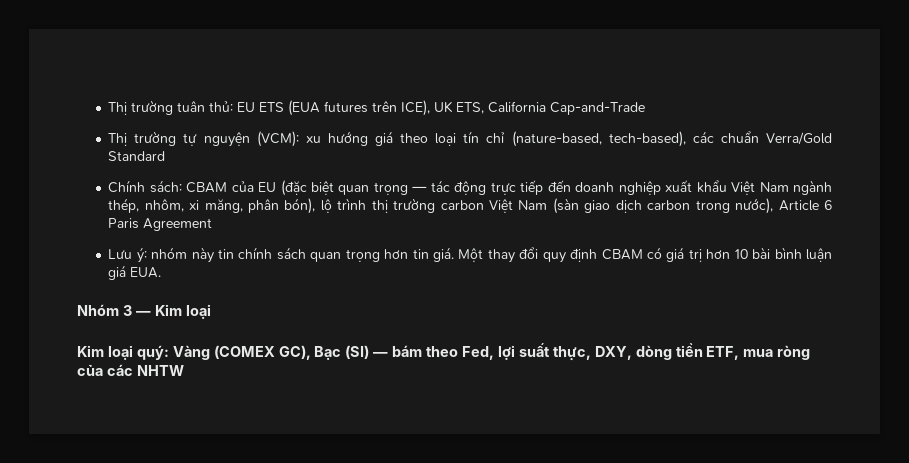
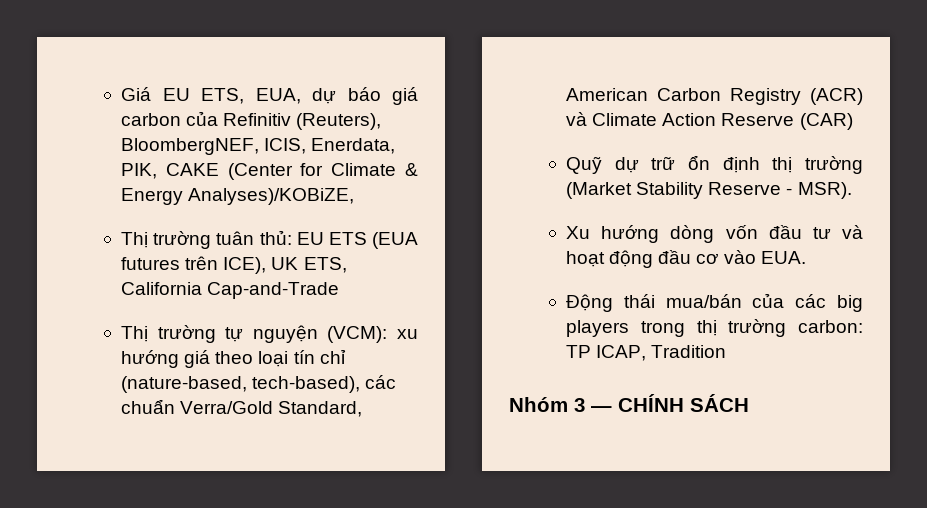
(108, 108) none -> [121,87,418,105] [121,111,382,130] [121,138,396,155] [121,163,418,180] [121,188,355,205] Giá EU ETS, EUA, dự báo giá carbon của Refinitiv (Reuters), BloombergNEF, ICIS, Enerdata, PIK, CAKE (Center for Climate & Energy Analyses)/KOBiZE, //
[108,151,166,161] [108,180,832,196] [108,198,833,214] [108,218,213,231] [108,247,832,263] [108,265,162,280] [77,304,211,319] [77,343,811,361] [77,364,184,376] Standard // Chính sách: CBAM của EU (đặc biệt quan trọng — tác động trực tiếp đến doanh nghiệp xuất khẩu Việt Nam ngành thép, nhôm, xi măng, phân bón), lộ trình thị trường carbon Việt Nam (sàn giao dịch carbon trong nước), Article 6 Paris Agreement // Lưu ý: nhóm này tin chính sách quan trọng hơn tin giá. Một thay đổi quy định CBAM có giá trị hơn 10 bài bình luận giá EUA. // Nhóm 3 — Kim loại // Kim loại quý: Vàng (COMEX GC), Bạc (SI) — bám theo Fed, lợi suất thực, DXY, dòng tiền ETF, mua ròng của các NHTW -> [278,401,363,417] [566,88,863,105] [566,112,853,130] [566,155,863,174] [566,182,852,199] [566,225,863,243] [566,250,806,268] [566,293,863,312] [566,319,863,337] [566,345,727,361] [509,394,749,412] Standard, American Carbon Registry (ACR) và Climate Action Reserve (CAR) // Quỹ dự trữ ổn định thị trường (Market Stability Reserve - MSR). // Xu hướng dòng vốn đầu tư và hoạt động đầu cơ vào EUA. // Động thái mua/bán của các big players trong thị trường carbon: TP ICAP, Tradition // Nhóm 3 — CHÍNH SÁCH

